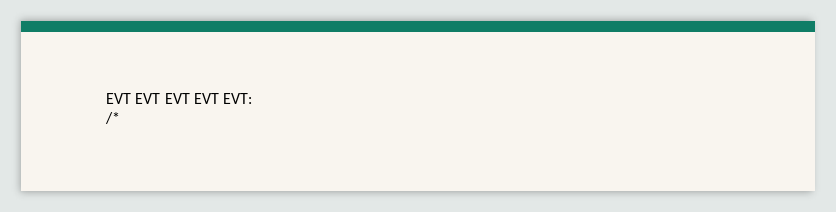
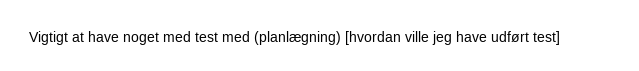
[106,93,253,104] [105,112,120,124] EVT EVT EVT EVT EVT: // /* -> [29,31,560,45] Vigtigt at have noget med test med (planlægning) [hvordan ville jeg have udført test]

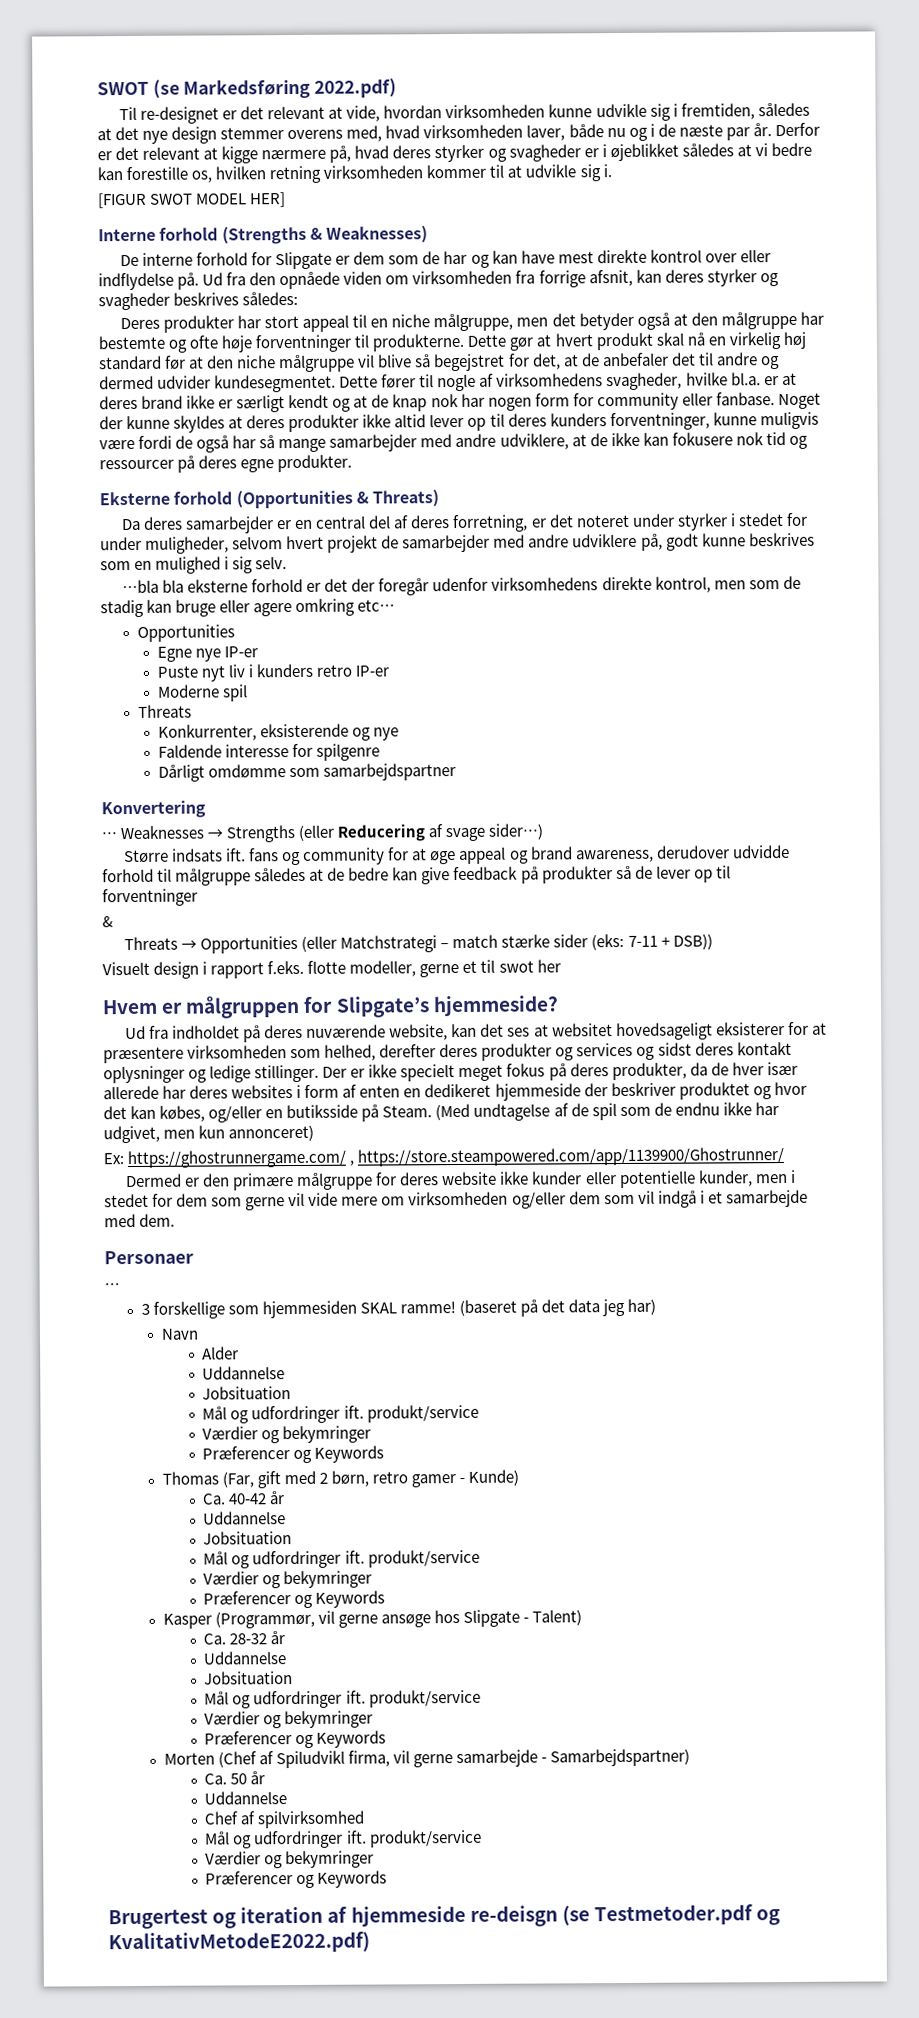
[29,31,560,45] Vigtigt at have noget med test med (planlægning) [hvordan ville jeg have udført test] -> [97,78,398,99] [119,102,810,124] [97,122,820,144] [97,142,812,164] [97,164,612,184] [98,192,287,209] [98,225,429,245] [120,249,771,270] [98,269,779,291] [98,291,299,311] [120,311,824,333] [98,331,806,353] [99,352,780,373] [99,372,797,393] [99,392,821,413] [99,411,819,433] [99,431,808,453] [99,454,353,473] [99,489,440,509] [122,512,808,534] [100,532,815,554] [100,556,288,574] [122,575,801,596] [100,598,396,618] [136,624,235,642] [156,646,259,662] [156,663,390,682] [157,684,248,702] [137,704,192,718] [157,723,400,741] [157,743,381,761] [157,763,457,782] [101,800,206,819] [101,823,544,843] [124,844,790,866] [102,865,731,886] [102,888,198,907] [102,916,113,928] [124,933,713,954] [102,959,561,979] [102,995,559,1019] [125,1021,827,1043] [103,1041,792,1064] [103,1061,798,1084] [103,1081,807,1101] [103,1102,779,1123] [103,1124,315,1144] [103,1147,785,1169] [126,1169,796,1191] [104,1189,808,1211] [104,1213,176,1228] [104,1250,194,1265] [104,1283,120,1291] [140,1298,657,1319] [160,1328,199,1340] [202,1346,240,1360] [202,1366,286,1380] [202,1386,292,1400] [202,1404,479,1424] [202,1425,372,1444] [202,1445,385,1464] [161,1469,520,1489] [202,1491,286,1505] [203,1511,287,1525] [203,1531,293,1545] [203,1549,480,1569] [203,1570,373,1589] [203,1590,386,1609] [162,1609,583,1629] [203,1631,286,1645] [203,1651,287,1665] [204,1671,294,1685] [204,1689,481,1709] [204,1710,374,1729] [204,1730,387,1749] [163,1748,691,1769] [204,1771,266,1785] [204,1791,288,1805] [204,1810,365,1829] [205,1829,482,1849] [205,1850,375,1869] [205,1870,388,1889] [108,1904,782,1930] [108,1931,370,1954] SWOT (se Markedsføring 2022.pdf) // Til re-designet er det relevant at vide, hvordan virksomheden kunne udvikle sig i fremtiden, således at det nye design stemmer overens med, hvad virksomheden laver, både nu og i de næste par år. Derfor er det relevant at kigge nærmere på, hvad deres styrker og svagheder er i øjeblikket således at vi bedre kan forestille os, hvilken retning virksomheden kommer til at udvikle sig i. // [FIGUR SWOT MODEL HER] // Interne forhold (Strengths & Weaknesses) // De interne forhold for Slipgate er dem som de har og kan have mest direkte kontrol over eller indflydelse på. Ud fra den opnåede viden om virksomheden fra forrige afsnit, kan deres styrker og svagheder beskrives således: // Deres produkter har stort appeal til en niche målgruppe, men det betyder også at den målgruppe har bestemte og ofte høje forventninger til produkterne. Dette gør at hvert produkt skal nå en virkelig høj standard før at den niche målgruppe vil blive så begejstret for det, at de anbefaler det til andre og dermed udvider kundesegmentet. Dette fører til nogle af virksomhedens svagheder, hvilke bl.a. er at deres brand ikke er særligt kendt og at de knap nok har nogen form for community eller fanbase. Noget der kunne skyldes at deres produkter ikke altid lever op til deres kunders forventninger, kunne muligvis være fordi de også har så mange samarbejder med andre udviklere, at de ikke kan fokusere nok tid og ressourcer på deres egne produkter. // Eksterne forhold (Opportunities & Threats) // Da deres samarbejder er en central del af deres forretning, er det noteret under styrker i stedet for under muligheder, selvom hvert projekt de samarbejder med andre udviklere på, godt kunne beskrives som en mulighed i sig selv. // …bla bla eksterne forhold er det der foregår udenfor virksomhedens direkte kontrol, men som de stadig kan bruge eller agere omkring etc… // Opportunities // Egne nye IP-er // Puste nyt liv i kunders retro IP-er // Moderne spil // Threats // Konkurrenter, eksisterende og nye // Faldende interesse for spilgenre // Dårligt omdømme som samarbejdspartner // Konvertering // … Weaknesses → Strengths (eller Reducering af svage sider…) // Større indsats ift. fans og community for at øge appeal og brand awareness, derudover udvidde forhold til målgruppe således at de bedre kan give feedback på produkter så de lever op til forventninger // & // Threats → Opportunities (eller Matchstrategi – match stærke sider (eks: 7-11 + DSB)) // Visuelt design i rapport f.eks. flotte modeller, gerne et til swot her // Hvem er målgruppen for Slipgate’s hjemmeside? // Ud fra indholdet på deres nuværende website, kan det ses at websitet hovedsageligt eksisterer for at præsentere virksomheden som helhed, derefter deres produkter og services og sidst deres kontakt oplysninger og ledige stillinger. Der er ikke specielt meget fokus på deres produkter, da de hver især allerede har deres websites i form af enten en dedikeret hjemmeside der beskriver produktet og hvor det kan købes, og/eller en butiksside på Steam. (Med undtagelse af de spil som de endnu ikke har udgivet, men kun annonceret) // Ex: https://ghostrunnergame.com/ , https://store.steampowered.com/app/1139900/Ghostrunner/ // Dermed er den primære målgruppe for deres website ikke kunder eller potentielle kunder, men i stedet for dem som gerne vil vide mere om virksomheden og/eller dem som vil indgå i et samarbejde med dem. // Personaer // … // 3 forskellige som hjemmesiden SKAL ramme! (baseret på det data jeg har) // Navn // Alder // Uddannelse // Jobsituation // Mål og udfordringer ift. produkt/service // Værdier og bekymringer // Præferencer og Keywords // Thomas (Far, gift med 2 børn, retro gamer - Kunde) // Ca. 40-42 år // Uddannelse // Jobsituation // Mål og udfordringer ift. produkt/service // Værdier og bekymringer // Præferencer og Keywords // Kasper (Programmør, vil gerne ansøge hos Slipgate - Talent) // Ca. 28-32 år // Uddannelse // Jobsituation // Mål og udfordringer ift. produkt/service // Værdier og bekymringer // Præferencer og Keywords // Morten (Chef af Spiludvikl firma, vil gerne samarbejde - Samarbejdspartner) // Ca. 50 år // Uddannelse // Chef af spilvirksomhed // Mål og udfordringer ift. produkt/service // Værdier og bekymringer // Præferencer og Keywords // Brugertest og iteration af hjemmeside re-deisgn (se Testmetoder.pdf og KvalitativMetodeE2022.pdf)

